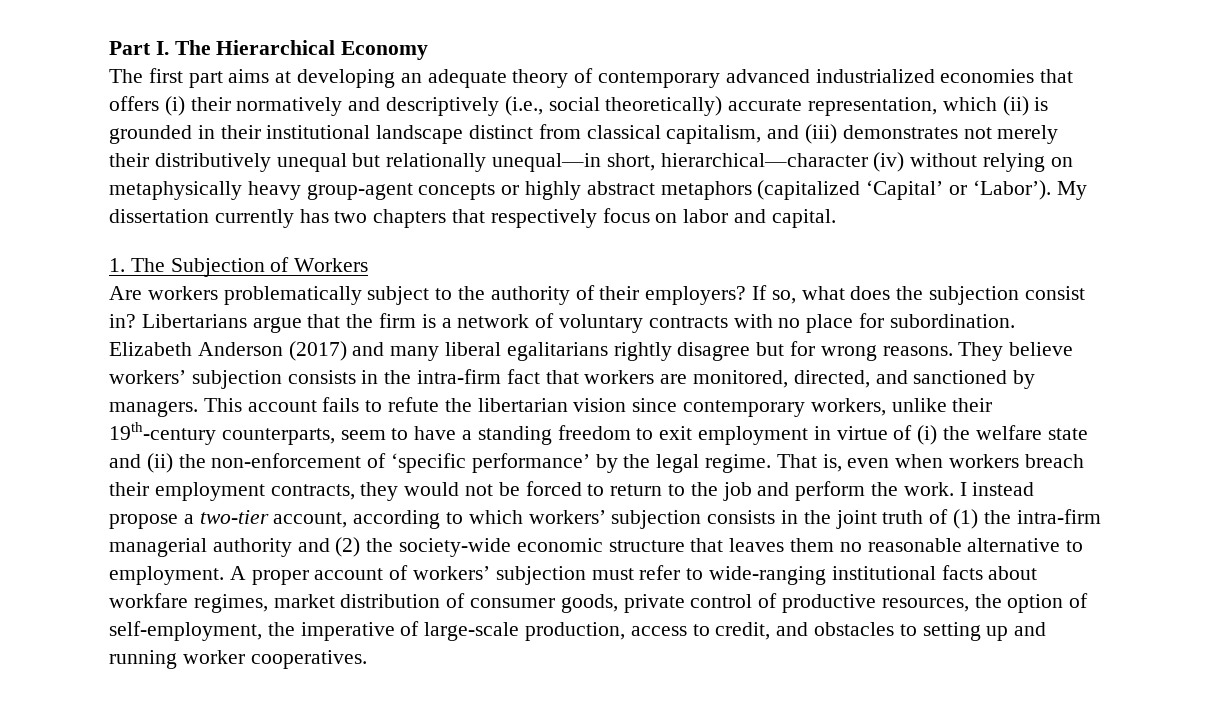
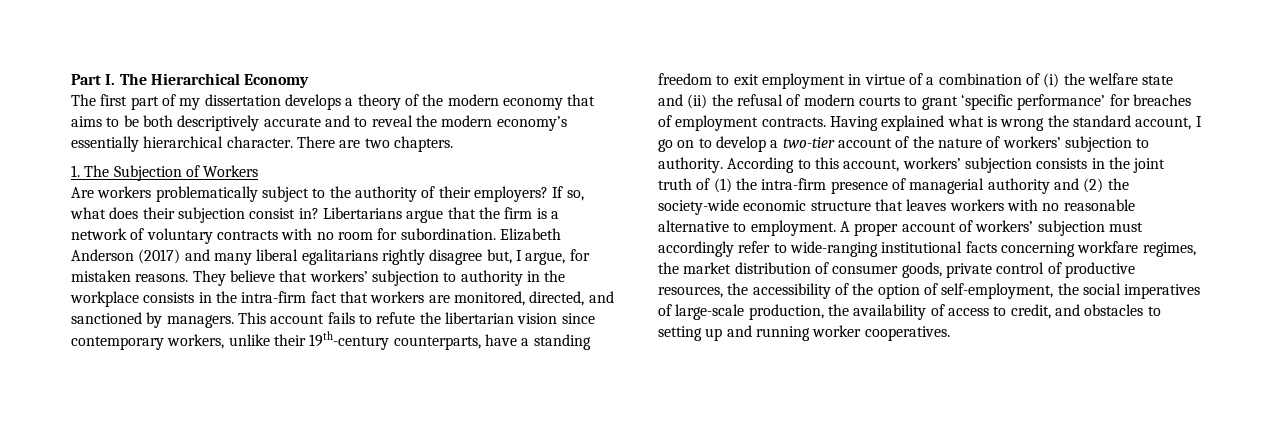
[228,68,1074,88] [109,96,1049,116] [109,124,1059,144] [109,152,1073,172] [109,180,1087,200] [109,208,836,228] aims at developing an adequate theory of contemporary advanced industrialized economies that offers (i) their normatively and descriptively (i.e., social theoretically) accurate representation, which (ii) is grounded in their institutional landscape distinct from classical capitalism, and (iii) demonstrates not merely their distributively unequal but relationally unequal—in short, hierarchical—character (iv) without relying on metaphysically heavy group-agent concepts or highly abstract metaphors (capitalized ‘Capital’ or ‘Labor’). My dissertation currently has two chapters that respectively focus on labor and capital. -> [161,94,596,110] [71,115,567,131] [71,136,453,152] of my dissertation develops a theory of the modern economy that aims to be both descriptively accurate and to reveal the modern economy’s essentially hierarchical character. There are two chapters.
[896,286,924,300] the -> [142,207,175,219] their
[806,314,854,333] place -> [337,232,373,240] room
[756,341,877,361] but for wrong -> [486,249,590,265] [71,270,131,282] but, I argue, for mistaken
[109,370,282,389] workers’ subjection -> [279,270,566,286] [70,291,139,307] that workers’ subjection to authority in the workplace
[340,428,409,440] seem to -> (481, 343) none
(913, 432) none -> [926,73,1040,85] a combination of
[211,453,1084,473] [109,481,1035,501] [109,510,523,529] non-enforcement of ‘specific performance’ by the legal regime. That is, even when workers breach their employment contracts, they would not be forced to return to the job and perform the work. I instead propose a two-tier account, according to which -> [736,94,1191,110] [658,115,1202,131] [658,136,1150,152] [658,157,900,173] refusal of modern courts to grant ‘specific performance’ for breaches of employment contracts. Having explained what is wrong the standard account, I go on to develop a two-tier account of the nature of workers’ subjection to authority. According to this account,
(1101, 516) none -> [830,178,906,194] presence of
[790,538,835,552] them -> [949,199,1038,211] workers with
(634, 574) none -> [658,241,734,257] accordingly
[988,566,1038,580] about -> [1000,242,1075,257] concerning
(268, 603) none -> [658,262,679,274] the
(1002, 601) none -> [752,283,874,299] accessibility of the
[300,622,395,641] imperative -> [1082,283,1201,299] social imperatives
(626, 631) none -> [827,304,945,320] the availability of

